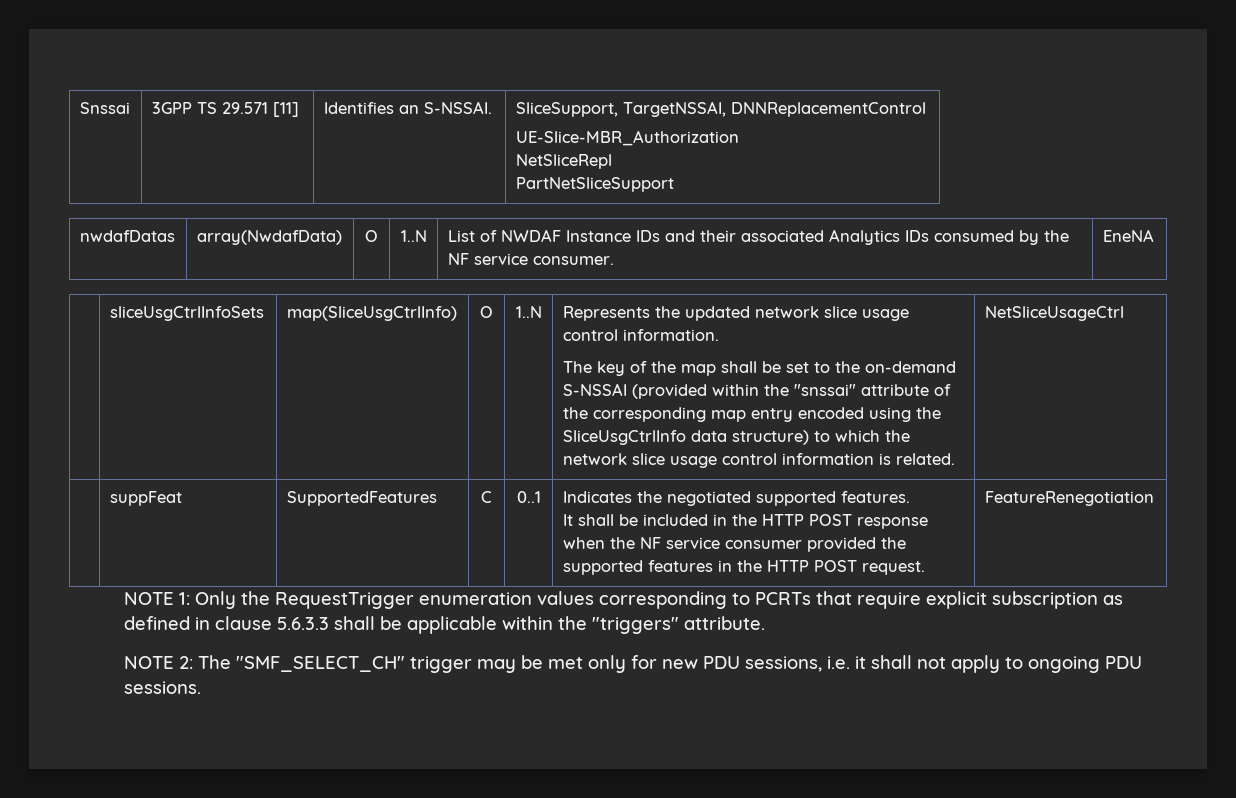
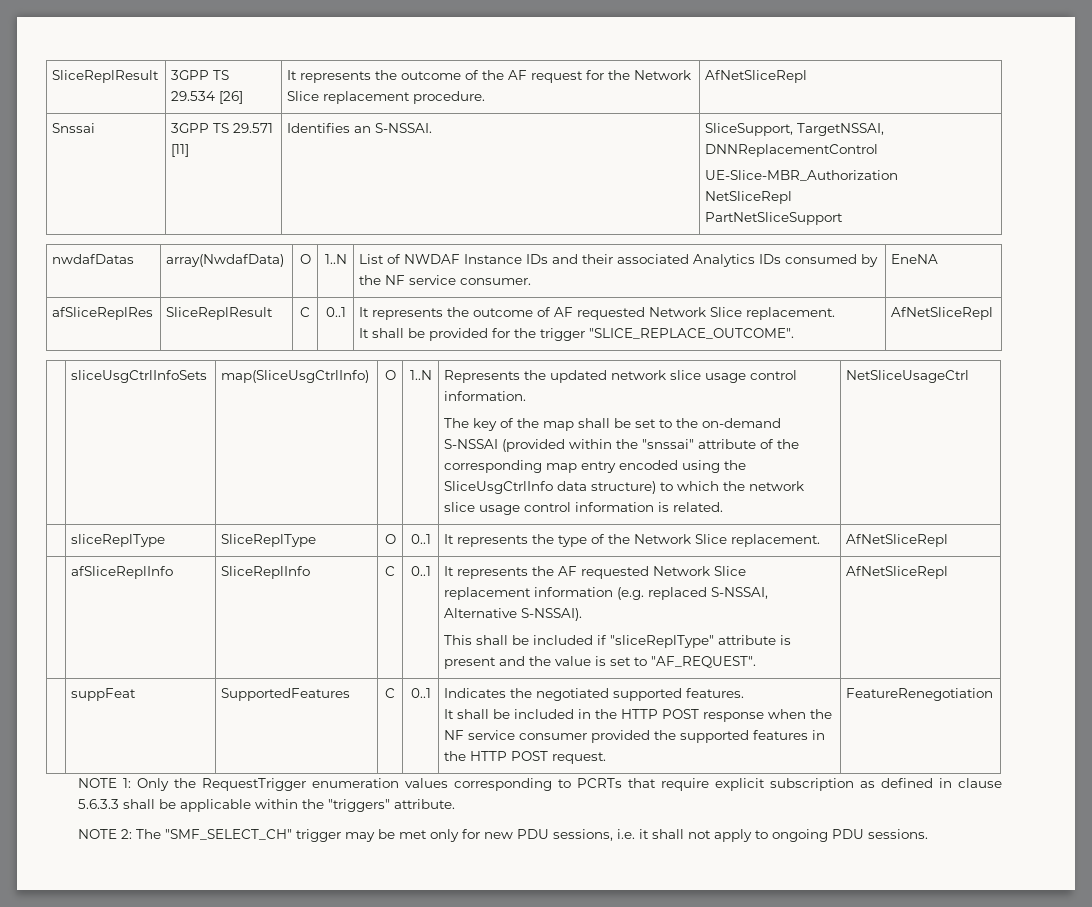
(79, 108) none -> [52,70,160,83] [171,70,230,80] [171,91,244,104] [287,70,692,83] [287,91,486,104] [705,70,808,83] SliceReplResult | 3GPP TS 29.534 [26] | It represents the outcome of the AF request for the Network Slice replacement procedure. | AfNetSliceRepl //
(1154, 235) none -> [52,307,154,320] [166,307,274,320] [300,307,310,317] [325,307,346,317] [359,307,836,320] [359,328,795,341] [891,307,994,320] // afSliceReplRes | SliceReplResult | C | 0..1 | It represents the outcome of AF requested Network Slice replacement. // It shall be provided for the trigger "SLICE_REPLACE_OUTCOME". | AfNetSliceRepl
(1124, 313) none -> [71,534,166,547] [221,534,317,547] [384,534,396,544] [410,534,431,544] [444,534,821,547] [846,534,949,547] [71,566,174,579] [221,566,311,579] [385,566,395,576] [410,566,431,576] [444,566,747,579] [444,587,769,600] [444,608,583,621] [444,635,792,648] [444,656,757,669] [846,566,949,579] // | sliceReplType | SliceReplType | O | 0..1 | It represents the type of the Network Slice replacement. | AfNetSliceRepl // | afSliceReplInfo | SliceReplInfo | C | 0..1 | It represents the AF requested Network Slice replacement information (e.g. replaced S-NSSAI, Alternative S-NSSAI). // This shall be included if "sliceReplType" attribute is present and the value is set to "AF_REQUEST". | AfNetSliceRepl

